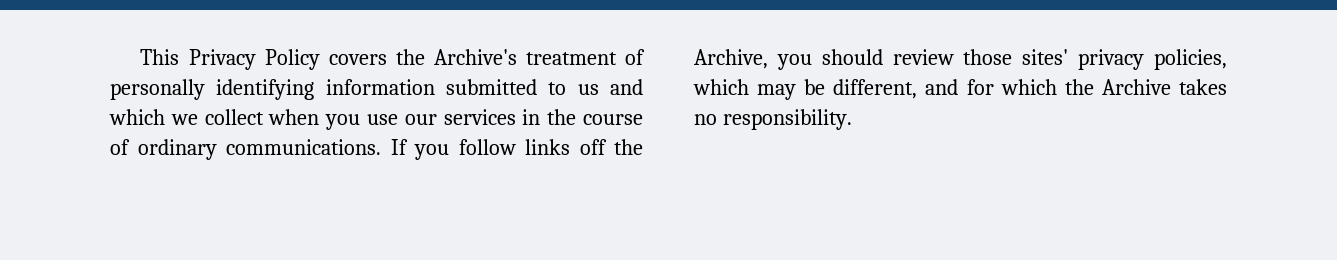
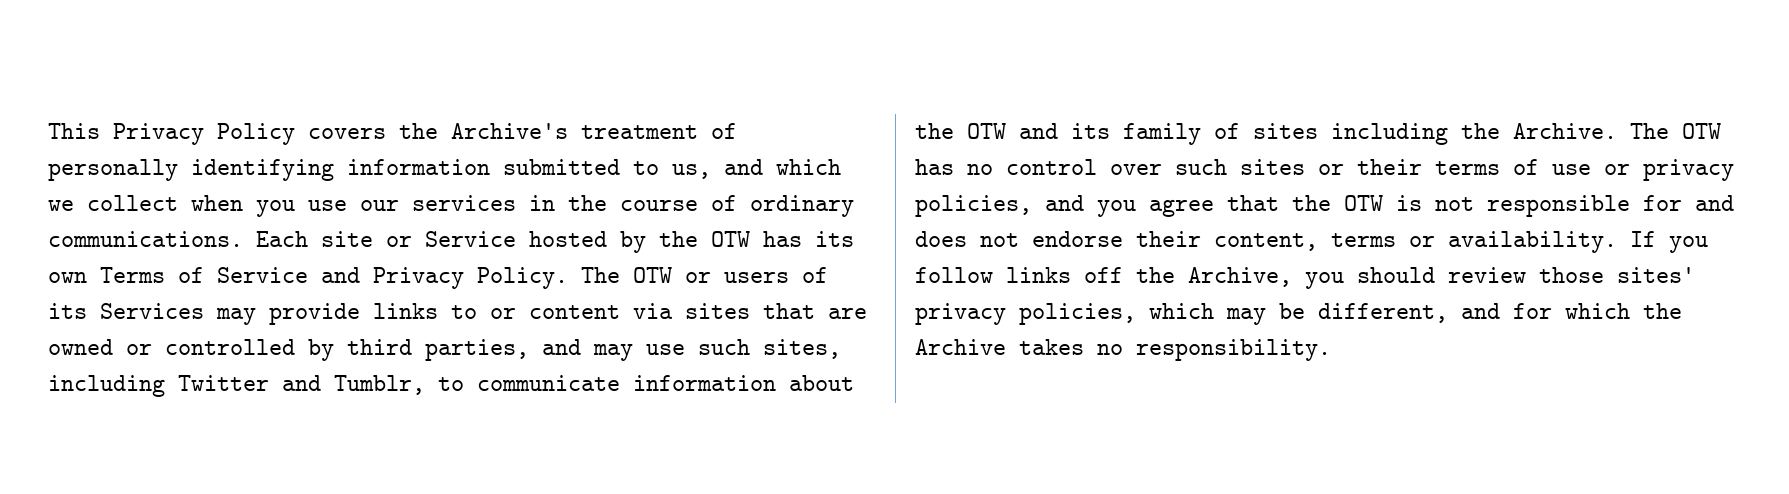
[577,84,599,95] us -> [672,164,711,179] us,
(381, 147) none -> [256,231,854,253] [48,267,828,289] [48,303,867,325] [48,339,841,361] [48,375,854,397] [915,123,1721,145] [915,159,1734,181] [915,195,1734,217] [915,231,1617,253] Each site or Service hosted by the OTW has its own Terms of Service and Privacy Policy. The OTW or users of its Services may provide links to or content via sites that are owned or controlled by third parties, and may use such sites, including Twitter and Tumblr, to communicate information about the OTW and its family of sites including the Archive. The OTW has no control over such sites or their terms of use or privacy policies, and you agree that the OTW is not responsible for and does not endorse their content, terms or availability.

